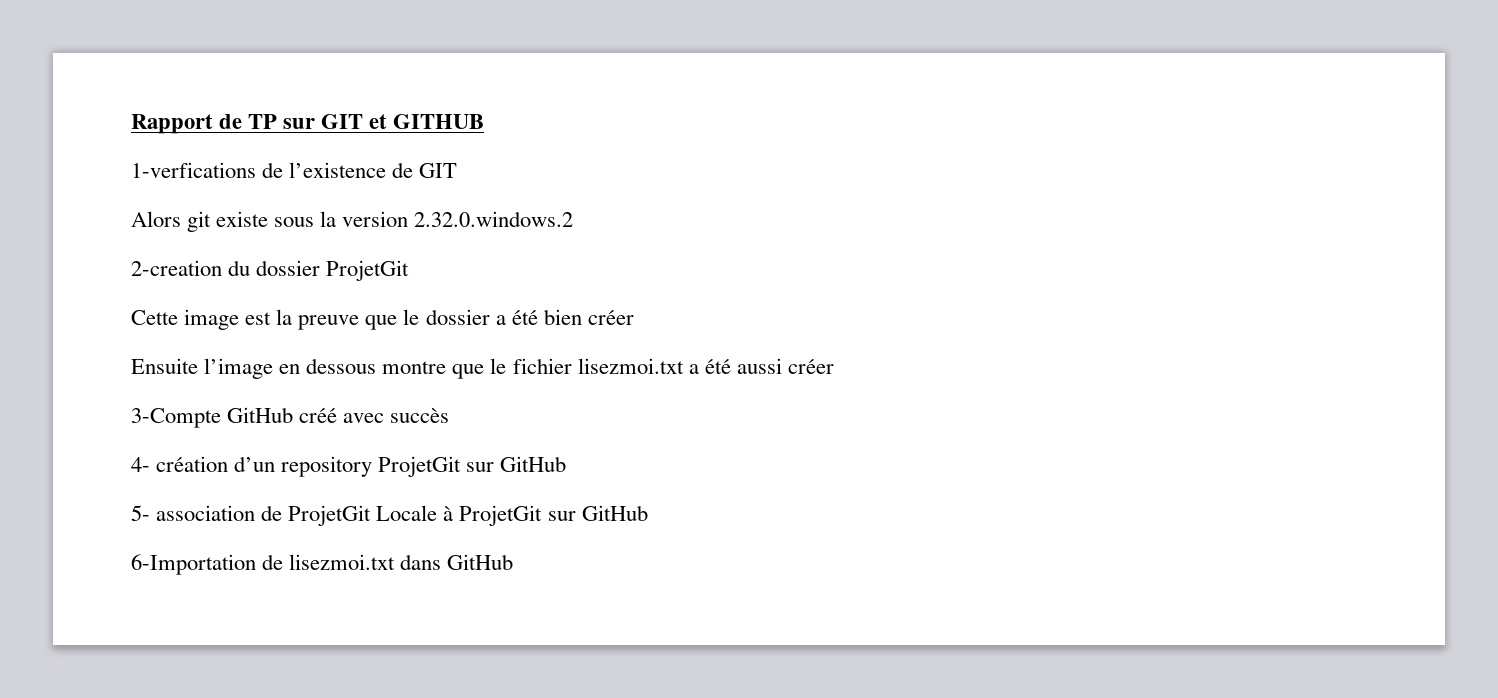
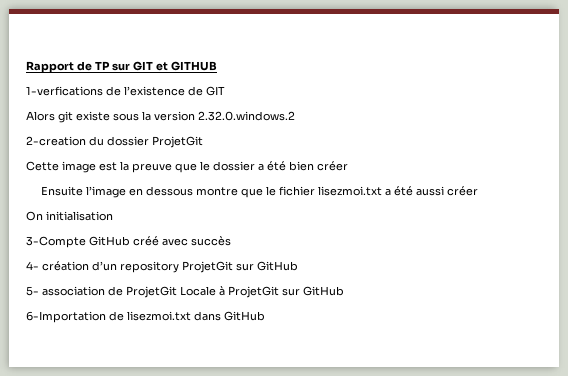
(834, 366) none -> [26,211,113,221] // On initialisation

